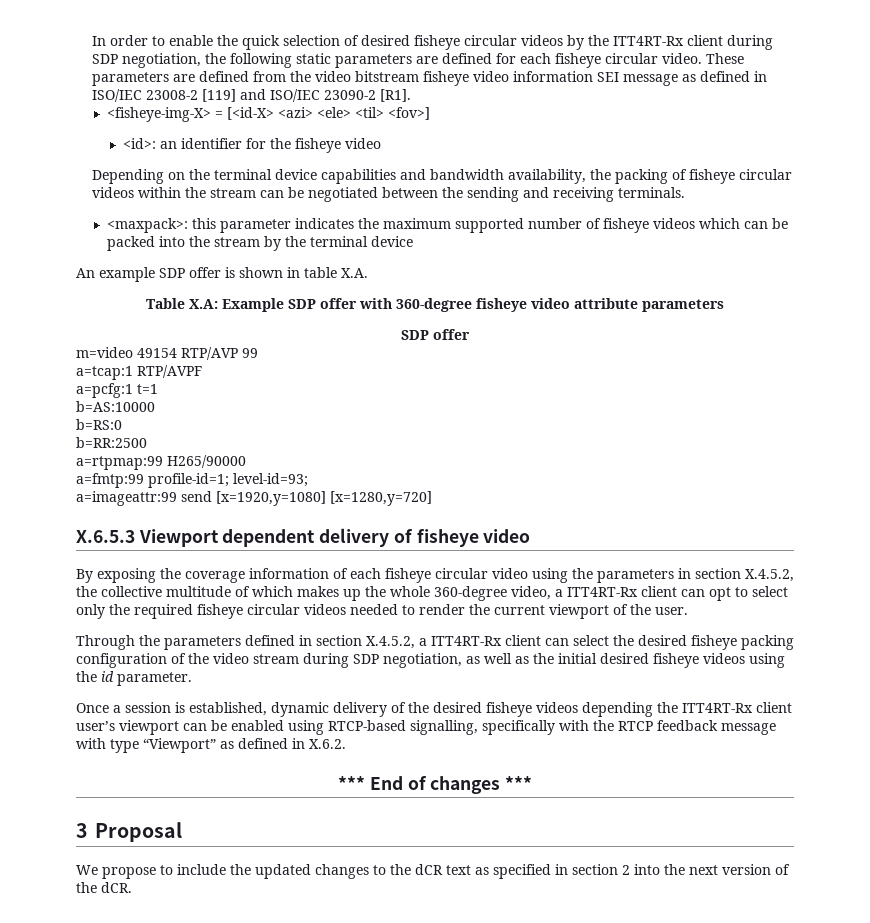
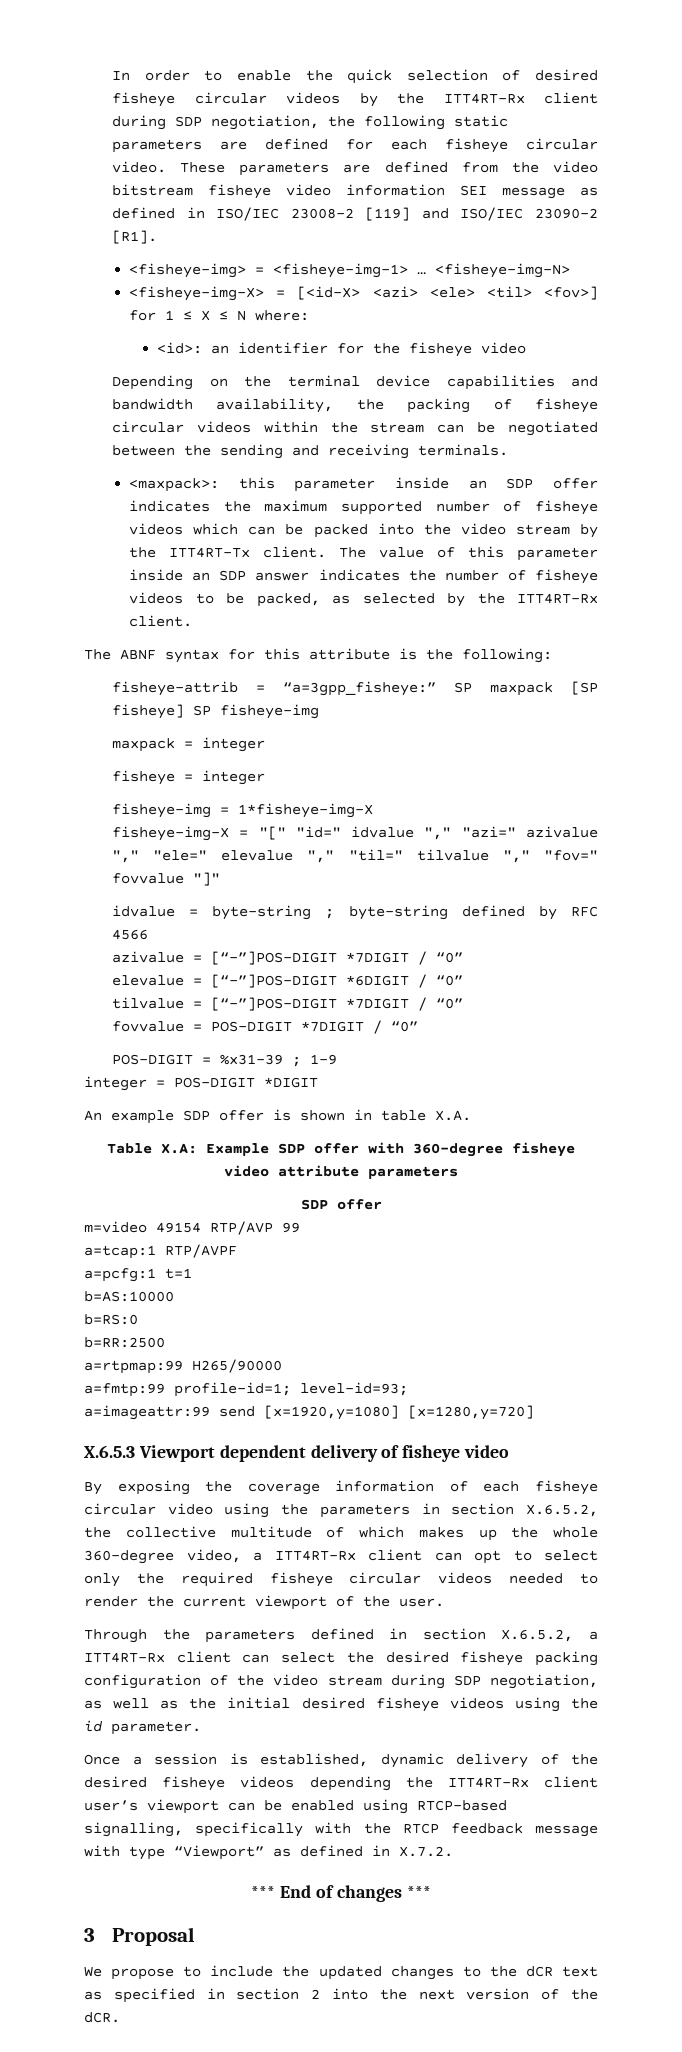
(411, 95) none -> [129,263,571,278] // <fisheye-img> = <fisheye-img-1> … <fisheye-img-N>
(431, 113) none -> [129,310,310,321] for 1 ≤ X ≤ N where:
(292, 226) none -> [395,477,598,489] inside an SDP offer
(211, 241) none -> [460,523,506,535] video
[310,236,414,247] terminal device -> [169,546,598,561] [129,569,598,584] [129,592,598,607] [129,615,193,627] [84,648,552,663] [112,681,598,696] [112,704,320,719] [112,737,266,752] [112,770,266,785] [112,803,374,818] [112,826,598,841] [112,849,598,863] [112,872,221,886] [112,905,598,920] [112,929,149,940] [112,951,464,965] [112,974,464,988] [112,997,464,1011] [112,1020,419,1034] [112,1054,338,1067] [84,1076,318,1091] ITT4RT-Tx client. The value of this parameter inside an SDP answer indicates the number of fisheye videos to be packed, as selected by the ITT4RT-Rx client. // The ABNF syntax for this attribute is the following: // fisheye-attrib = “a=3gpp_fisheye:” SP maxpack [SP fisheye] SP fisheye-img // maxpack = integer // fisheye = integer // fisheye-img = 1*fisheye-img-X // fisheye-img-X = "[" "id=" idvalue "," "azi=" azivalue "," "ele=" elevalue "," "til=" tilvalue "," "fov=" fovvalue "]" // idvalue = byte-string ; byte-string defined by RFC 4566 // azivalue = [“-”]POS-DIGIT *7DIGIT / “0” // elevalue = [“-”]POS-DIGIT *6DIGIT / “0” // tilvalue = [“-”]POS-DIGIT *7DIGIT / “0” // fovvalue = POS-DIGIT *7DIGIT / “0” // POS-DIGIT = %x31-39 ; 1-9 // integer = POS-DIGIT *DIGIT
[745,569,794,582] X.4.5.2, -> [526,1504,598,1517] X.6.5.2,
[366,636,415,649] X.4.5.2, -> [501,1629,574,1642] X.6.5.2,
[309,739,346,749] X.6.2. -> [399,1846,453,1857] X.7.2.

